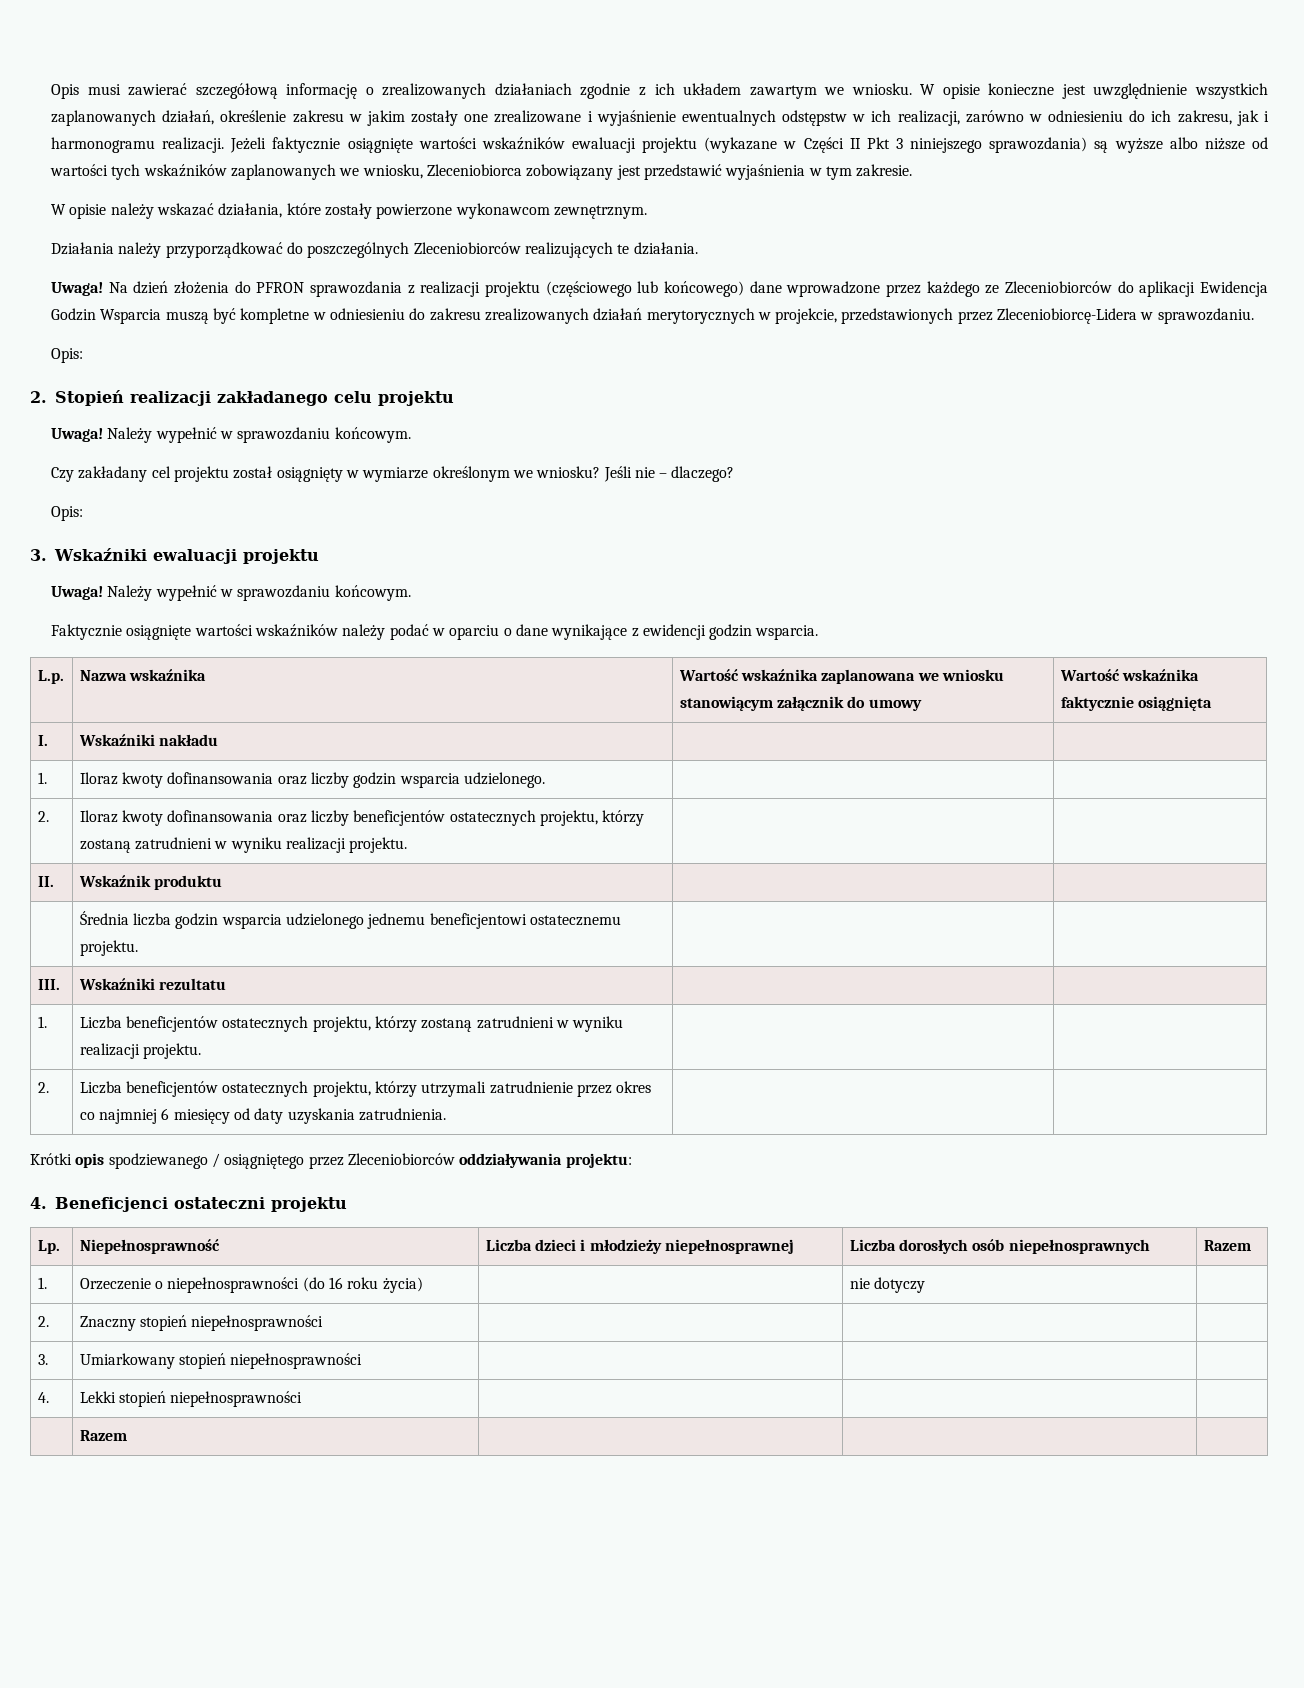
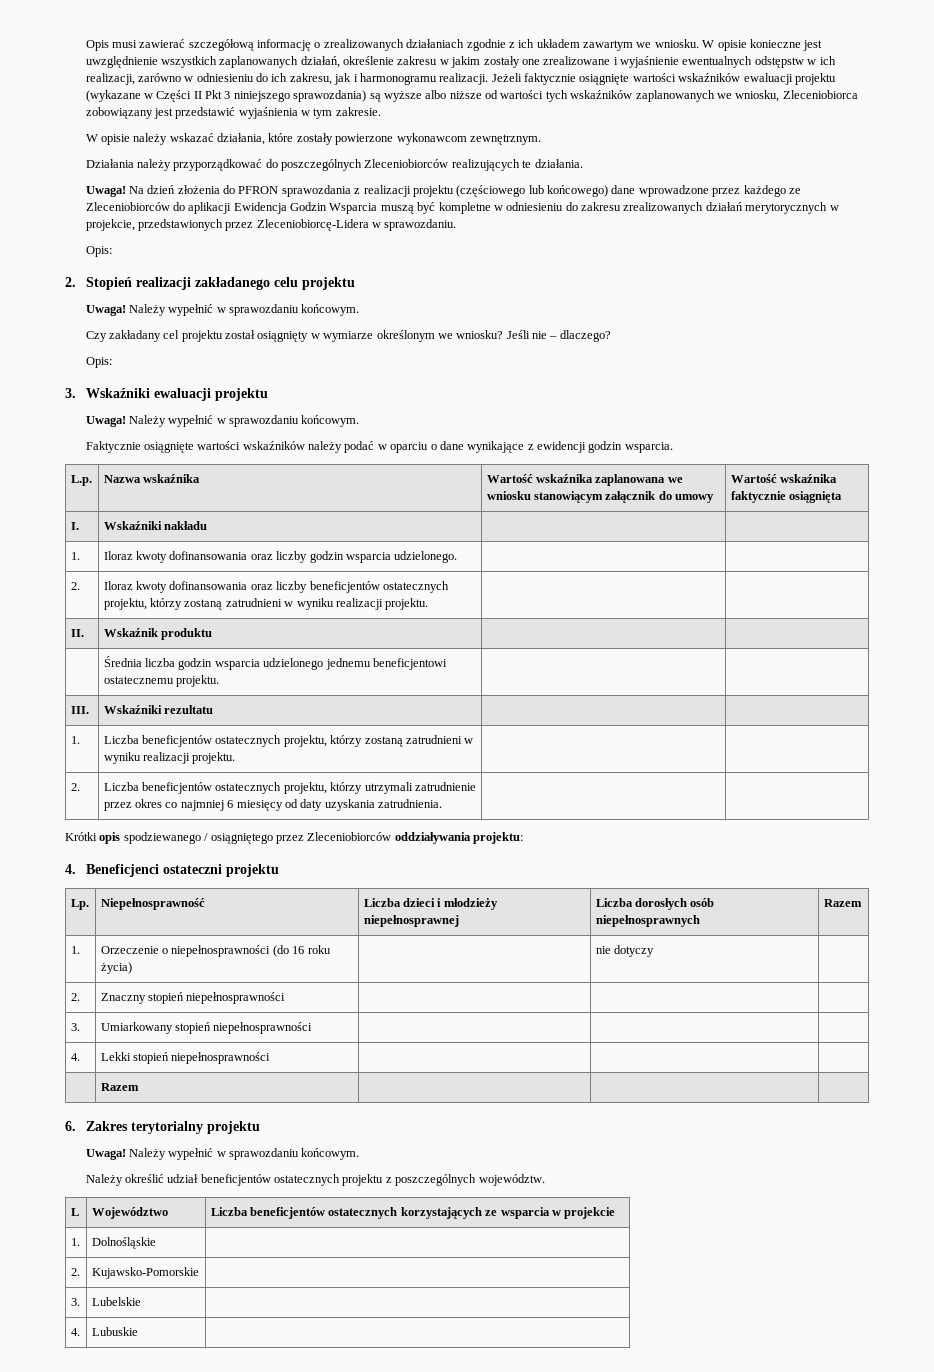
(127, 1435) none -> [65,1121,260,1134] [85,1148,360,1160] [85,1174,545,1186] [70,1208,79,1216] [91,1207,168,1219] [210,1207,616,1219] [70,1238,80,1246] [91,1237,156,1249] [70,1268,80,1276] [91,1267,199,1279] [70,1298,80,1306] [91,1297,141,1306] [70,1328,80,1336] [91,1327,138,1336] // 6. Zakres terytorialny projektu // Uwaga! Należy wypełnić w sprawozdaniu końcowym. // Należy określić udział beneficjentów ostatecznych projektu z poszczególnych województw. // L | Województwo | Liczba beneficjentów ostatecznych korzystających ze wsparcia w projekcie // 1. | Dolnośląskie | // 2. | Kujawsko-Pomorskie | // 3. | Lubelskie | // 4. | Lubuskie |

